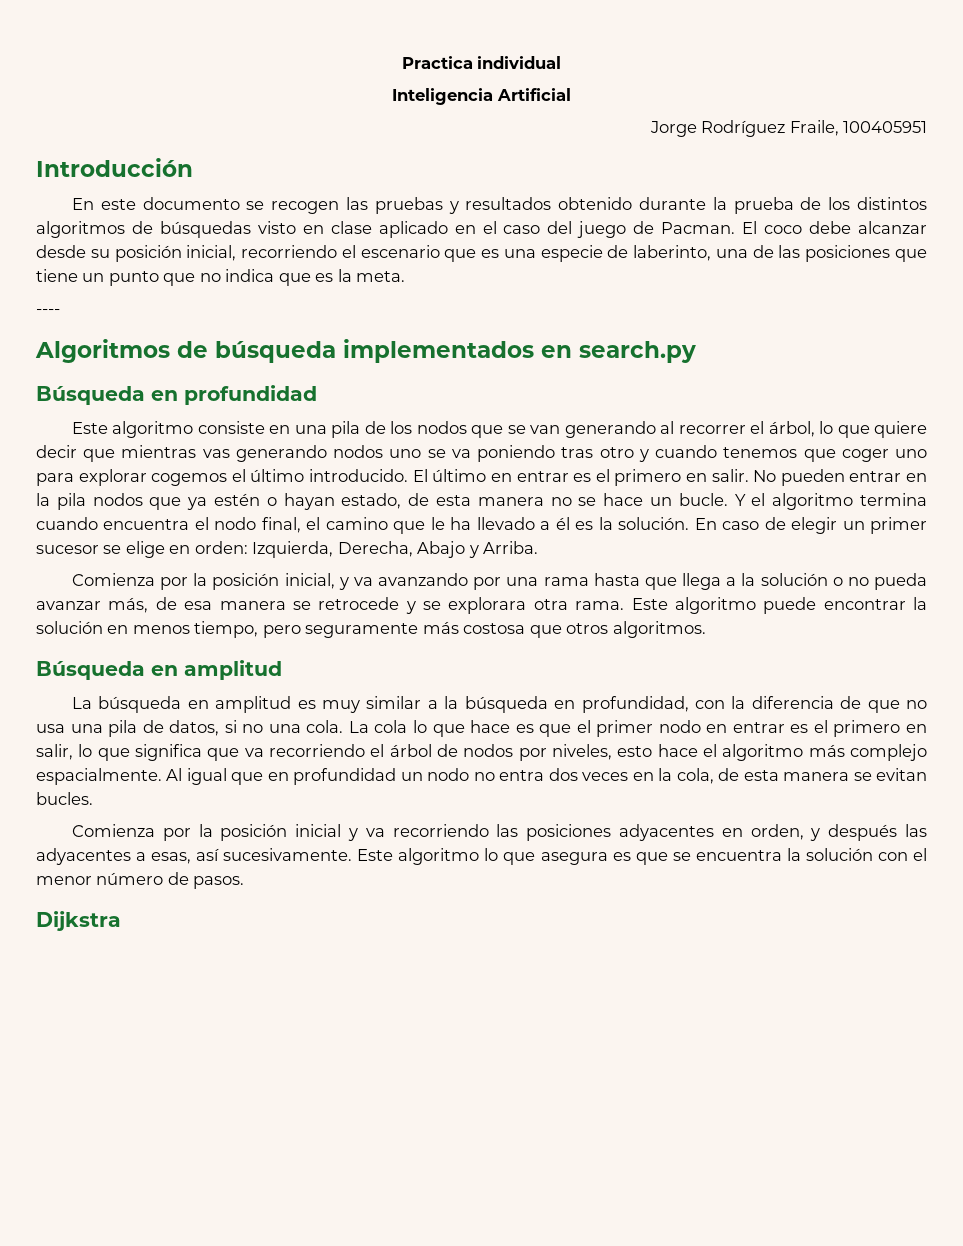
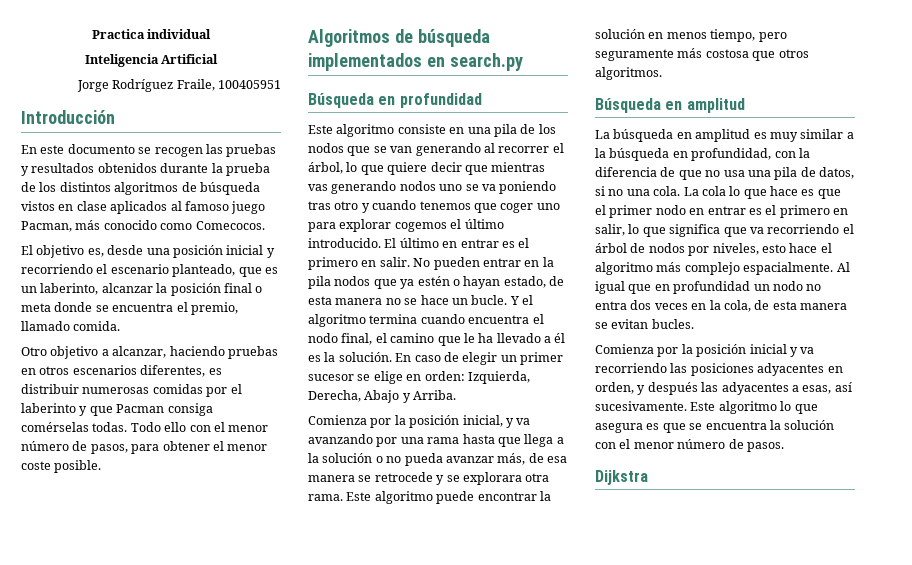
[558,197,633,210] obtenido -> [97,163,157,173] obtenidos
[159,221,928,238] [36,245,237,262] búsquedas visto en clase aplicado en el caso del juego de Pacman. El coco debe alcanzar desde su posición inicial, -> [199,182,260,195] [21,201,266,214] [21,220,265,232] [21,245,275,258] búsqueda vistos en clase aplicados al famoso juego Pacman, más conocido como Comecocos. // El objetivo es, desde una posición inicial y
[444,245,927,262] [36,269,406,286] [36,309,60,314] que es una especie de laberinto, una de las posiciones que tiene un punto que no indica que es la meta. // ---- -> [172,264,278,277] [21,283,263,296] [21,302,238,315] [21,321,121,331] [21,346,278,359] [21,365,222,377] [21,384,242,397] [21,403,213,416] [21,422,269,432] [21,441,268,454] [21,460,102,473] planteado, que es un laberinto, alcanzar la posición final o meta donde se encuentra el premio, llamado comida. // Otro objetivo a alcanzar, haciendo pruebas en otros escenarios diferentes, es distribuir numerosas comidas por el laberinto y que Pacman consiga comérselas todas. Todo ello con el menor número de pasos, para obtener el menor coste posible.

